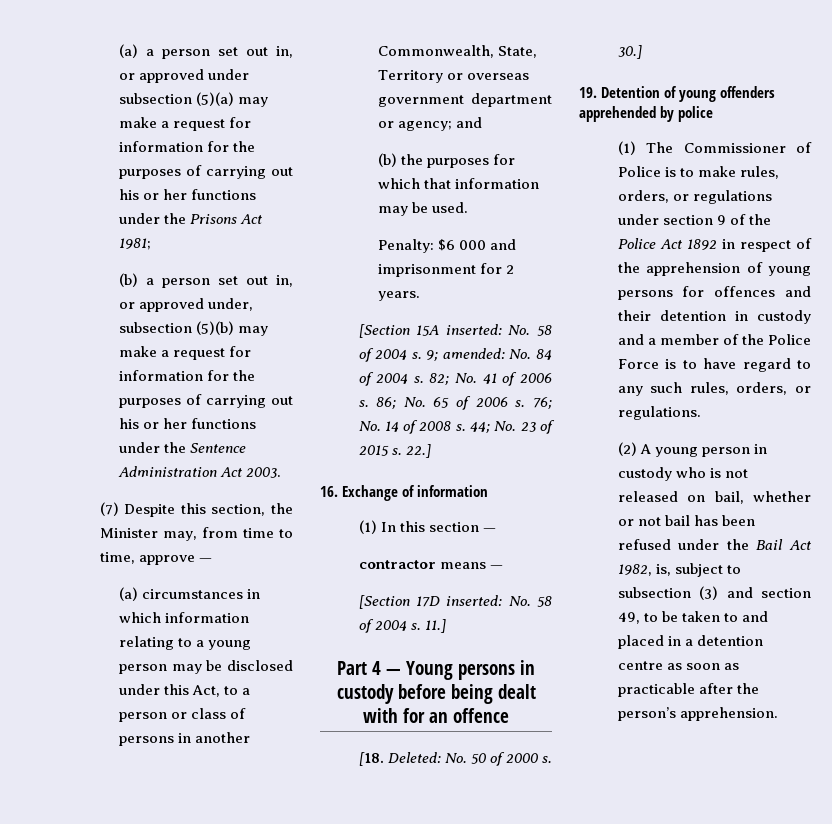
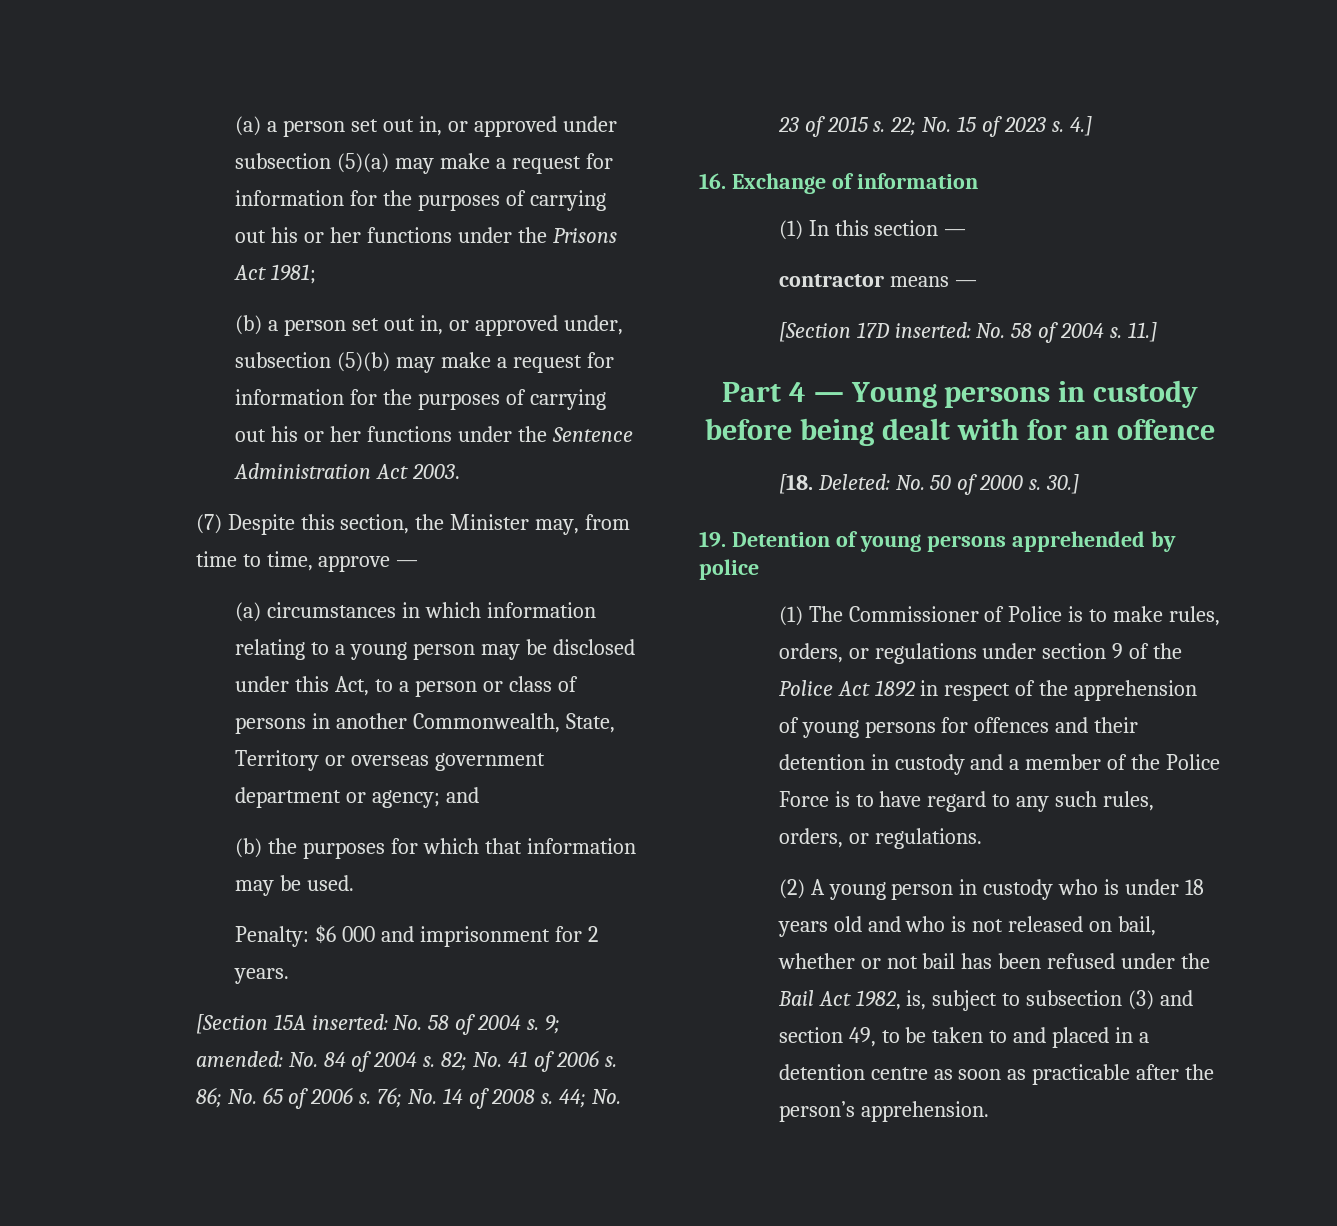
[405,444,431,458] 22.] -> [890,116,1093,137] 22; No. 15 of 2023 s. 4.]
[720,86,775,98] offenders -> [926,535,1006,552] persons
(721, 473) none -> [1125,879,1205,895] [777,916,967,937] under 18 years old and who is

